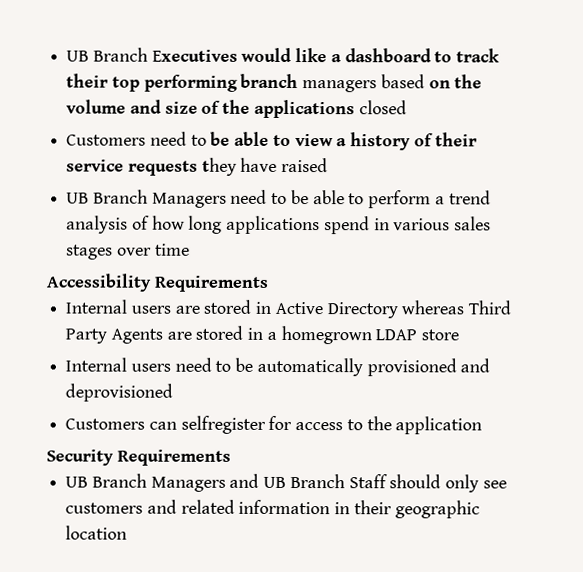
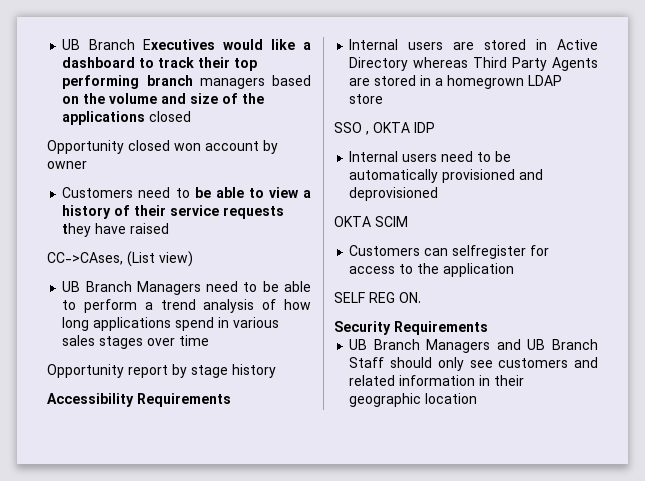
(407, 107) none -> [47,140,278,154] [47,161,87,169] // Opportunity closed won account by owner
(329, 165) none -> [47,251,193,267] // CC->CAses, (List view)
(190, 249) none -> [47,364,276,378] // Opportunity report by stage history
(460, 335) none -> [334,122,435,135] // SSO , OKTA IDP
(174, 392) none -> [334,216,408,227] // OKTA SCIM
(483, 425) none -> [334,292,421,303] // SELF REG ON.

